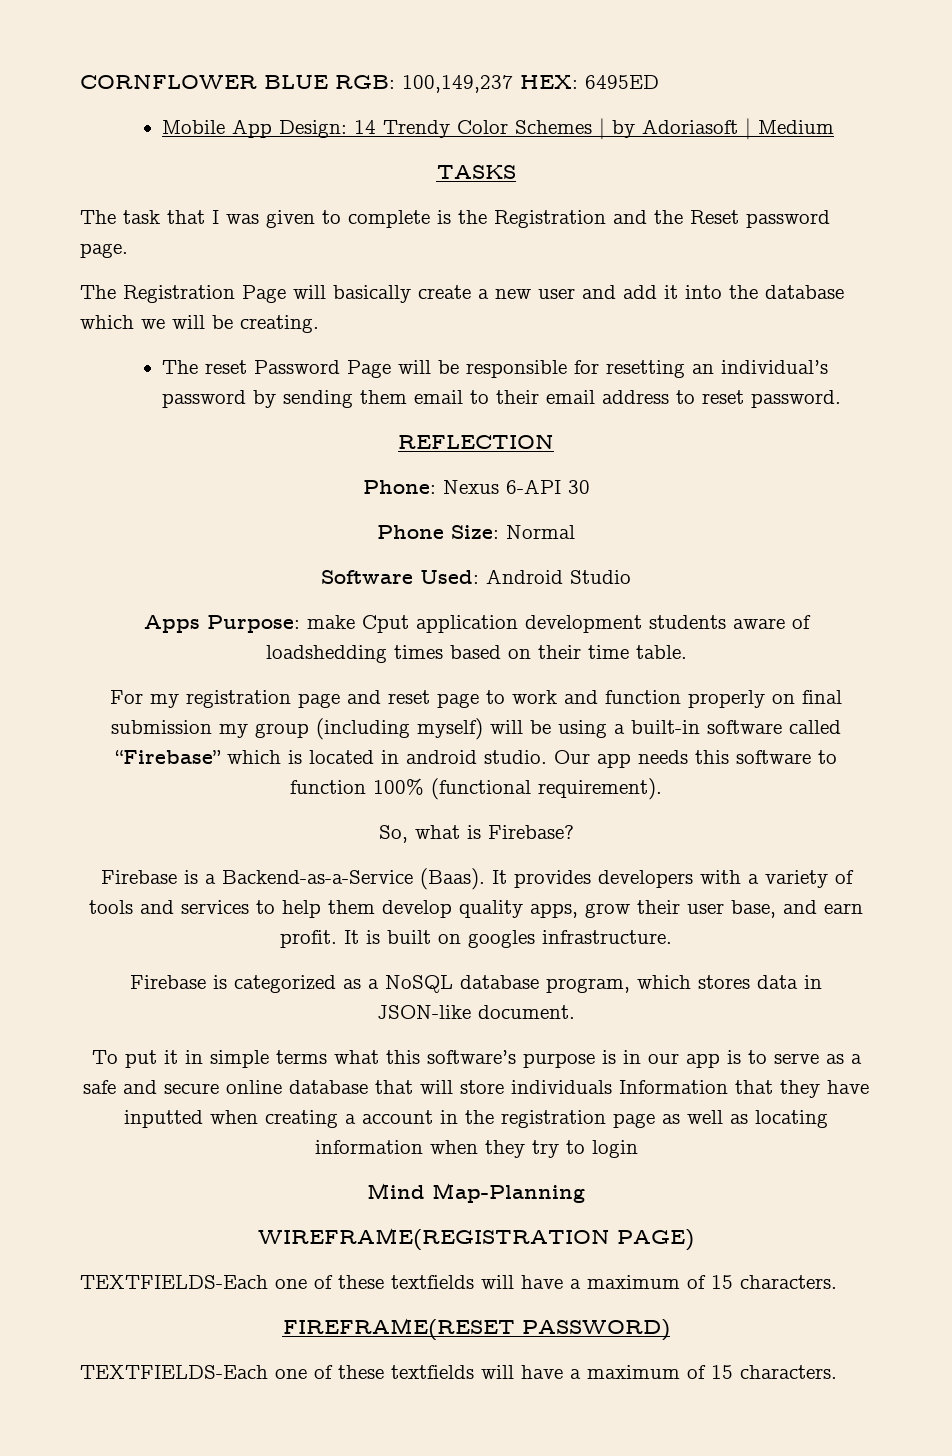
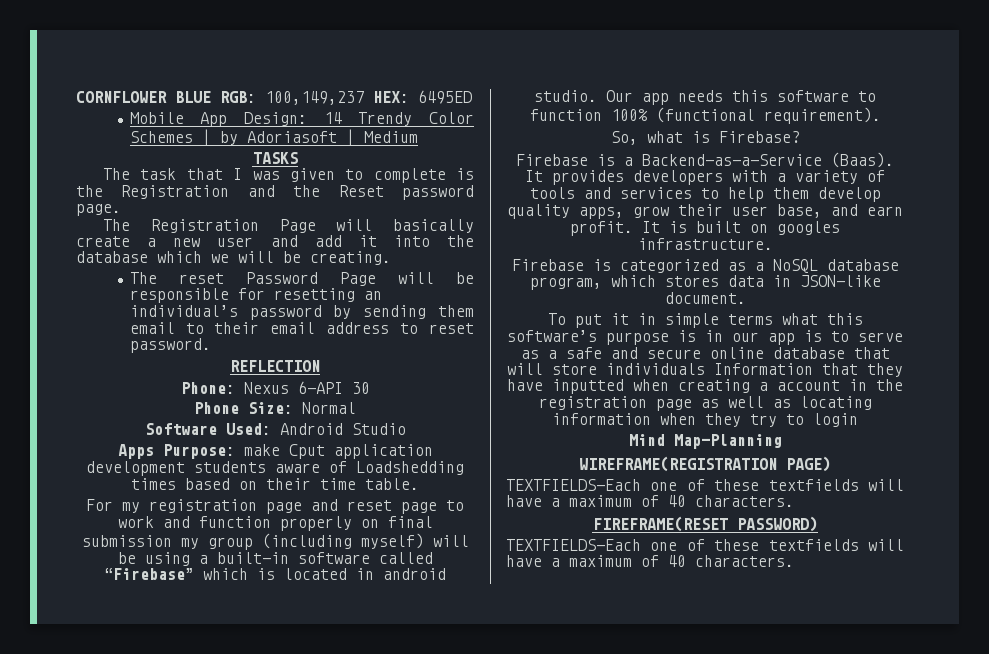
[265,645,387,663] loadshedding -> [356,461,464,475] Loadshedding
[711,1275,733,1289] 15 -> [668,495,686,507] 40
[711,1365,733,1379] 15 -> [668,555,686,567] 40

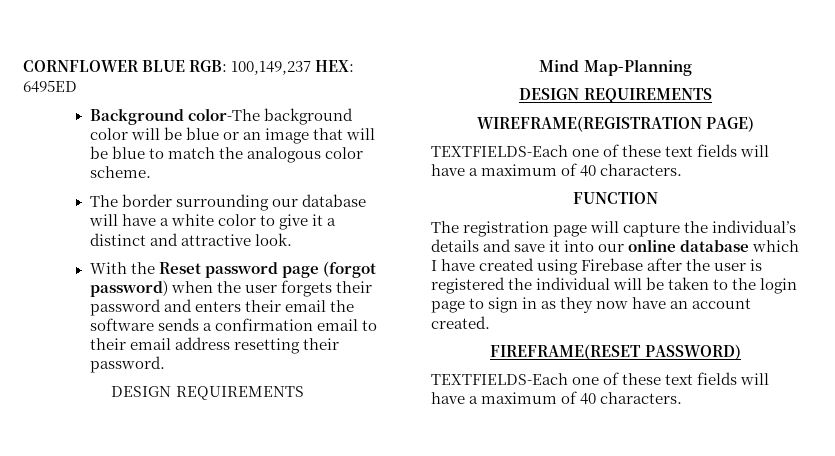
[129,112,475,127] [129,129,418,145] [252,152,298,164] [103,168,474,183] [76,185,474,200] [76,204,121,216] [103,219,474,233] [76,235,474,247] [76,251,391,265] [129,272,474,286] [129,288,382,303] [129,305,474,320] Mobile App Design: 14 Trendy Color Schemes | by Adoriasoft | Medium // TASKS // The task that I was given to complete is the Registration and the Reset password page. // The Registration Page will basically create a new user and add it into the database which we will be creating. // The reset Password Page will be responsible for resetting an individual’s password by sending them -> [89,108,353,125] [89,127,376,144] [89,146,364,163] [89,166,151,178] [89,194,367,211] [88,214,337,230] [89,233,293,246] [89,261,377,278] [89,280,373,297] [89,299,355,316] [89,318,314,331] Background color-The background color will be blue or an image that will be blue to match the analogous color scheme. // The border surrounding our database will have a white color to give it a distinct and attractive look. // With the Reset password page (forgot password) when the user forgets their password and enters their email the software sends a confirmation
[400,323,474,334] to reset -> [234,338,340,354] resetting their
[230,360,320,372] [180,381,370,394] [194,402,356,414] [144,423,406,435] [117,444,433,459] [86,461,464,476] [131,478,419,490] [86,499,464,514] [117,516,433,531] [81,533,469,550] [117,552,433,566] [104,568,446,580] [534,90,876,105] [529,107,881,124] [610,131,800,145] [516,152,894,168] [525,170,885,185] [529,187,881,202] [507,204,903,219] [570,221,840,236] [637,238,773,250] [511,259,899,273] [529,275,881,290] [664,292,746,304] [547,313,863,328] [507,330,903,345] [520,347,890,359] [507,363,903,377] [507,379,903,394] [538,396,872,411] [552,413,858,427] REFLECTION // Phone: Nexus 6-API 30 // Phone Size: Normal // Software Used: Android Studio // Apps Purpose: make Cput application development students aware of Loadshedding times based on their time table. // For my registration page and reset page to work and function properly on final submission my group (including myself) will be using a built-in software called “Firebase” which is located in android studio. Our app needs this software to function 100% (functional requirement). // So, what is Firebase? // Firebase is a Backend-as-a-Service (Baas). It provides developers with a variety of tools and services to help them develop quality apps, grow their user base, and earn profit. It is built on googles infrastructure. // Firebase is categorized as a NoSQL database program, which stores data in JSON-like document. // To put it in simple terms what this software’s purpose is in our app is to serve as a safe and secure online database that will store individuals Information that they have inputted when creating a account in the registration page as well as locating information when they try to login -> [111,386,304,400] DESIGN REQUIREMENTS
(782, 441) none -> [519,88,712,103] // DESIGN REQUIREMENTS
[768,479,904,491] [506,495,794,507] textfields will have a maximum of 40 characters. -> [665,144,770,157] [431,163,683,177] [573,192,658,204] [431,220,797,237] [431,239,800,252] [431,258,763,275] [431,277,798,294] [431,297,752,313] [431,316,490,329] text fields will have a maximum of 40 characters. // FUNCTION // The registration page will capture the individual’s details and save it into our online database which I have created using Firebase after the user is registered the individual will be taken to the login page to sign in as they now have an account created.
[768,539,859,551] textfields -> [665,372,738,385] text fields

